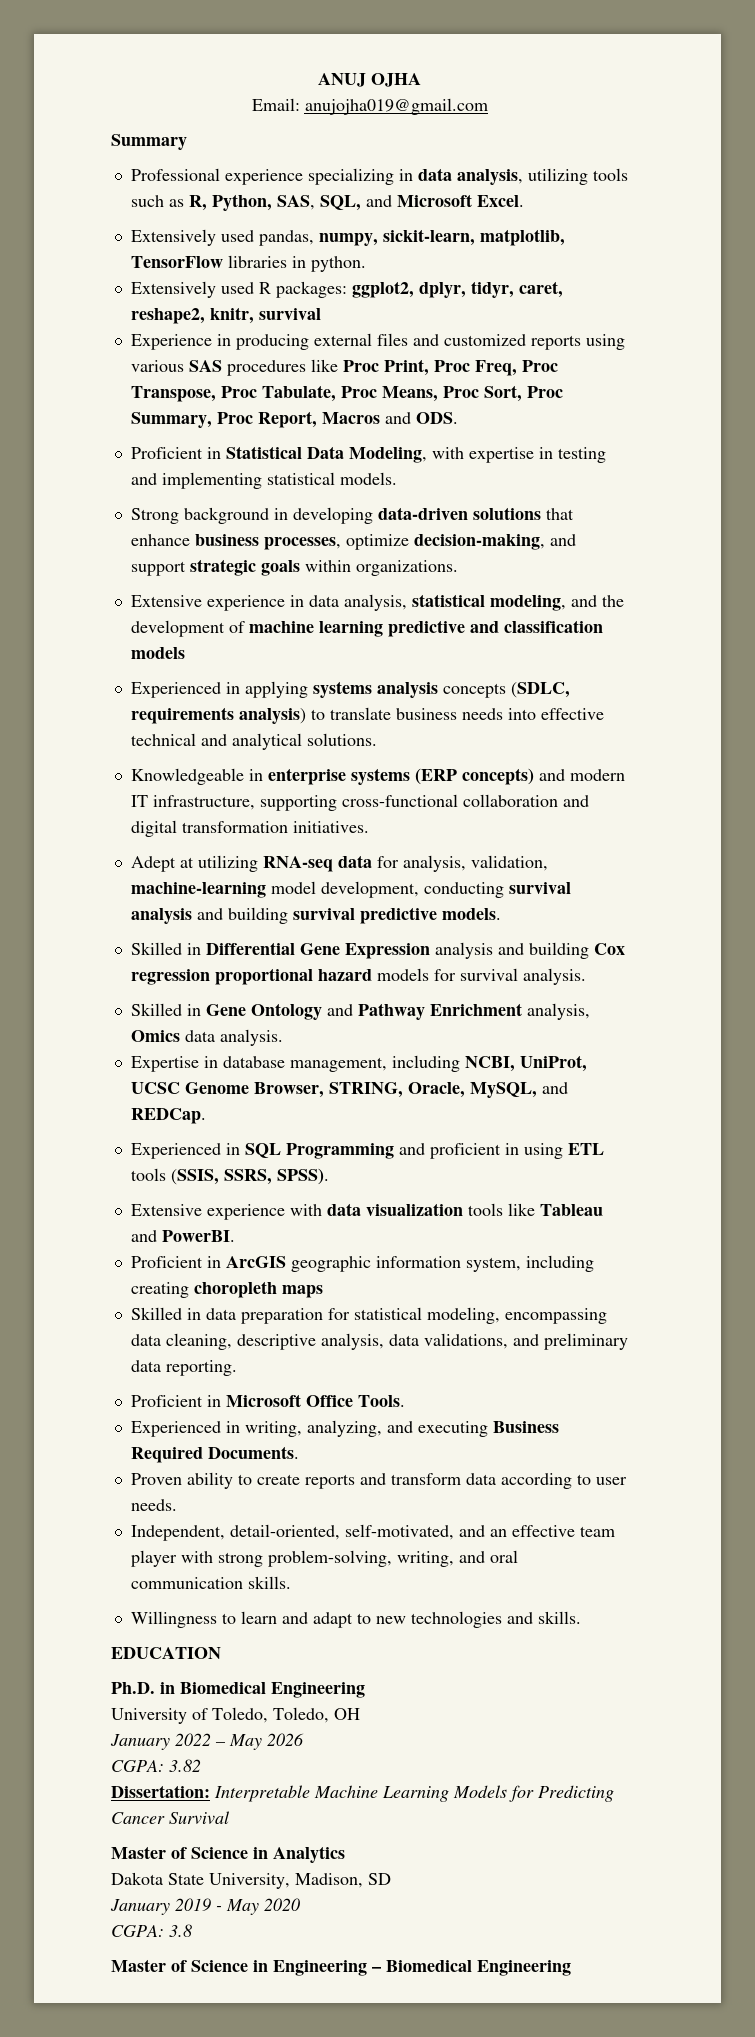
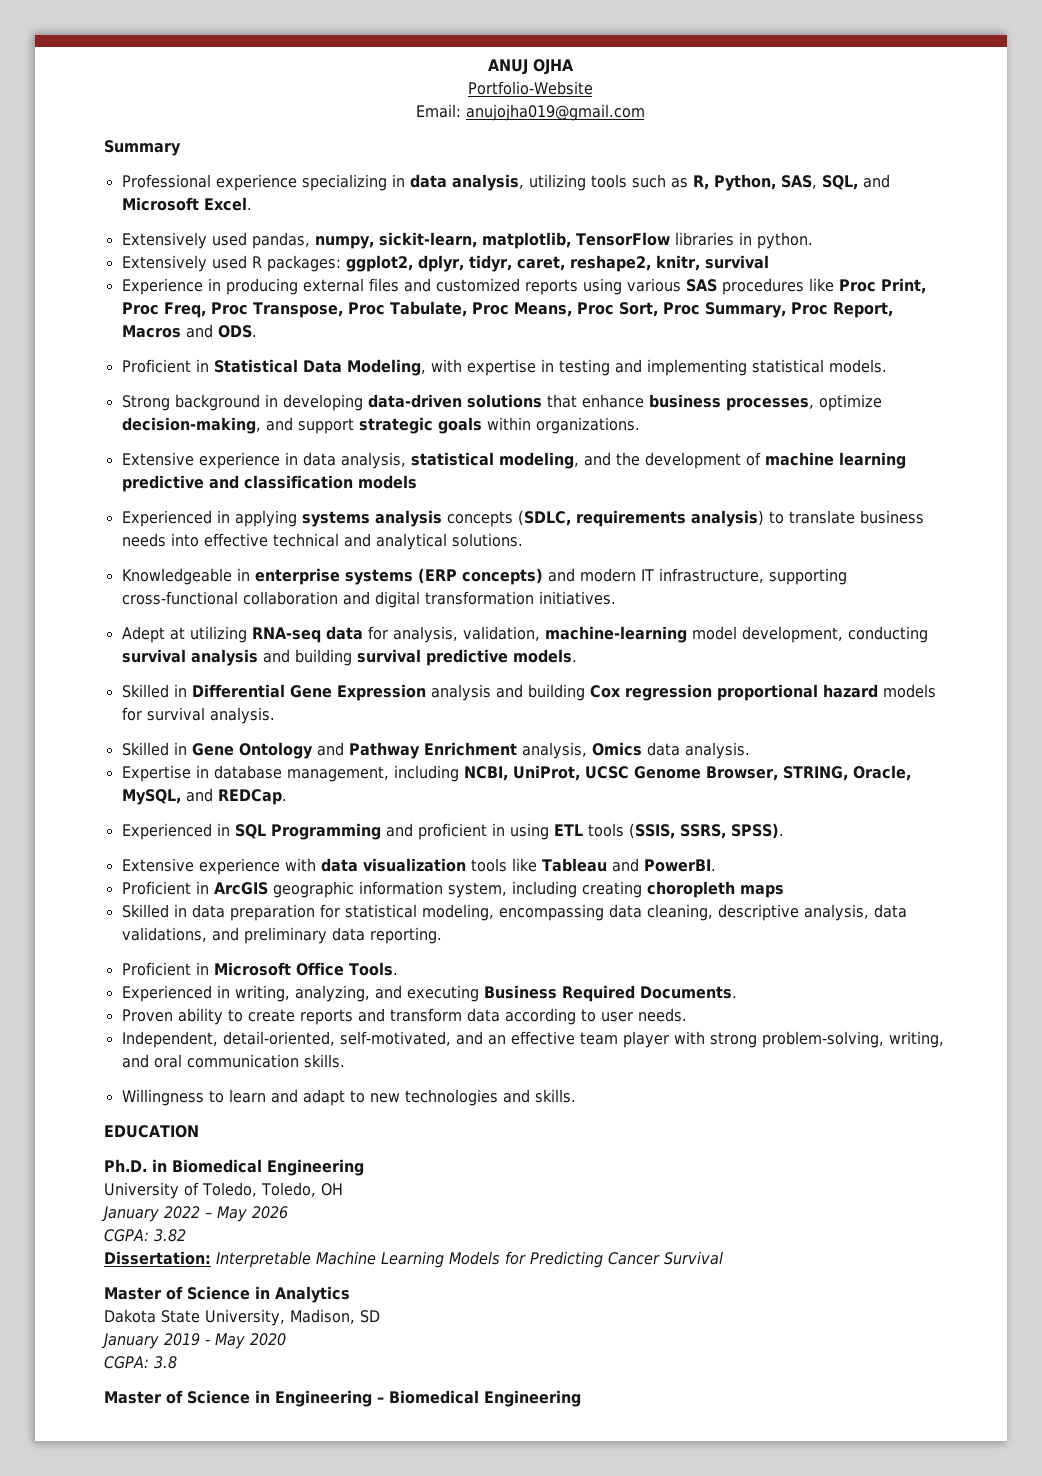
(421, 80) none -> [467,81,593,95] // Portfolio-Website

